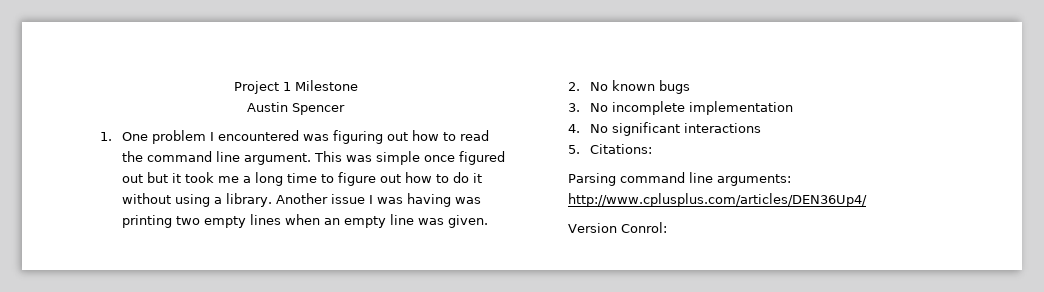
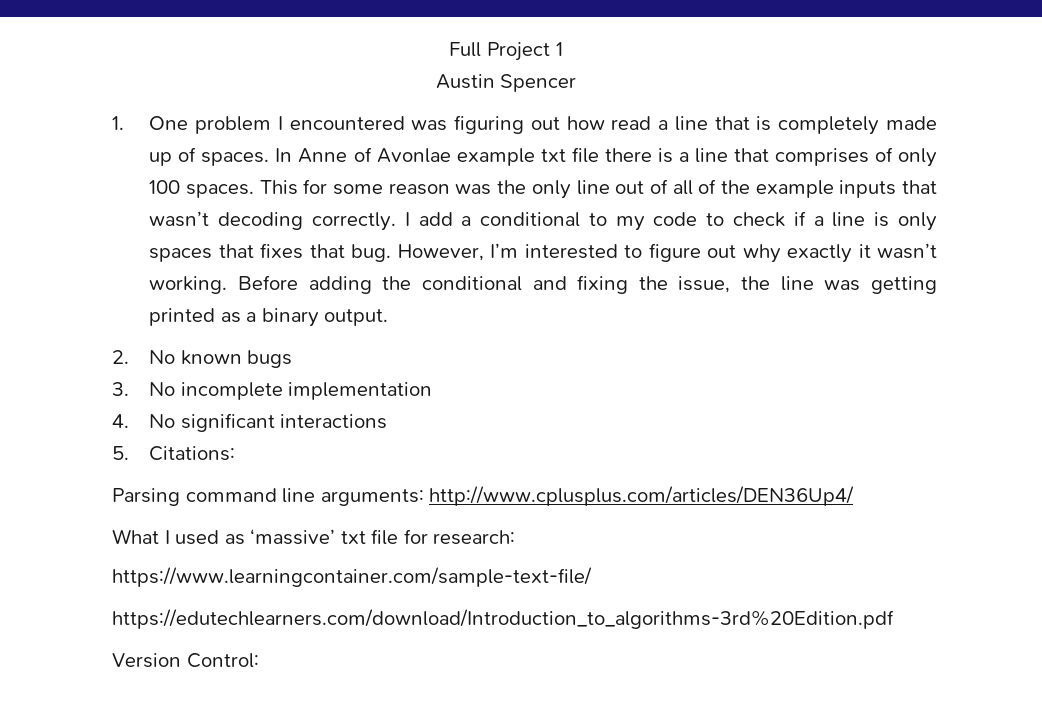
(233, 87) none -> [449,42,482,57] Full
[294,80,358,91] Milestone -> (563, 49) none
[443,130,490,141] [122,151,506,165] [122,172,483,186] [122,193,482,207] [122,214,489,228] to read the command line argument. This was simple once figured out but it took me a long time to figure out how to do it without using a library. Another issue I was having was printing two empty lines when an empty line was given. -> [611,116,938,135] [149,147,938,167] [149,179,937,199] [149,211,938,231] [149,243,937,263] [149,275,937,294] [149,308,389,327] read a line that is completely made up of spaces. In Anne of Avonlae example txt file there is a line that comprises of only 100 spaces. This for some reason was the only line out of all of the example inputs that wasn’t decoding correctly. I add a conditional to my code to check if a line is only spaces that fixes that bug. However, I’m interested to figure out why exactly it wasn’t working. Before adding the conditional and fixing the issue, the line was getting printed as a binary output.
(867, 200) none -> [112,529,516,545] [112,567,593,587] [112,609,895,629] // What I used as ‘massive’ txt file for research: // https://www.learningcontainer.com/sample-text-file/ // https://edutechlearners.com/download/Introduction_to_algorithms-3rd%20Edition.pdf
[620,222,667,233] Conrol: -> [186,653,259,668] Control:

